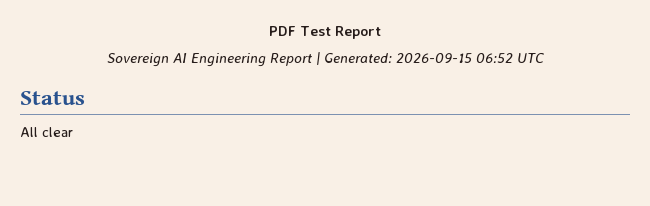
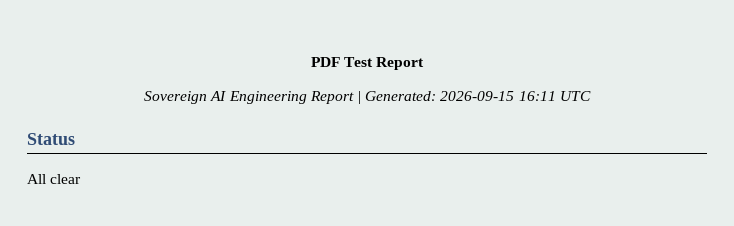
[475,53,513,64] 06:52 -> [518,91,556,101] 16:11

